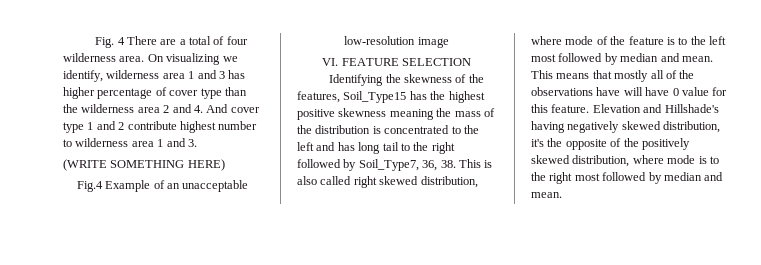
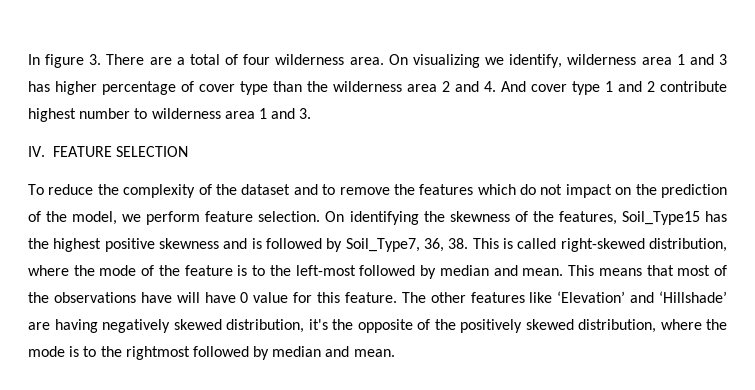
[95,37,125,48] Fig. 4 -> [28,54,102,68] In figure 3.
[63,159,225,171] [76,180,249,192] [344,36,449,48] [322,58,471,66] [329,74,384,86] (WRITE SOMETHING HERE) // Fig.4 Example of an unacceptable low-resolution image // VI. FEATURE SELECTION // Identifying -> [28,146,188,157] [28,184,728,198] [28,211,419,225] IV. FEATURE SELECTION // To reduce the complexity of the dataset and to remove the features which do not impact on the prediction of the model, we perform feature selection. On identifying
[389,108,495,120] [297,125,479,134] [297,142,455,154] meaning the mass of the distribution is concentrated to the left and has long tail to the right -> [223,238,262,249] and is
[297,176,478,188] [531,36,562,45] also called right skewed distribution, where -> [517,238,727,252] [28,265,95,276] called right-skewed distribution, where the
[709,36,726,45] [531,54,556,62] left most -> [295,265,356,276] left-most
[614,70,664,82] mostly all -> [677,265,711,276] most
[592,104,719,113] Elevation and Hillshade's -> [401,291,727,303] [28,322,50,330] The other features like ‘Elevation’ and ‘Hillshade’ are
(664, 159) none -> [706,319,727,330] the
[549,172,600,184] right most -> [125,346,190,360] rightmost

